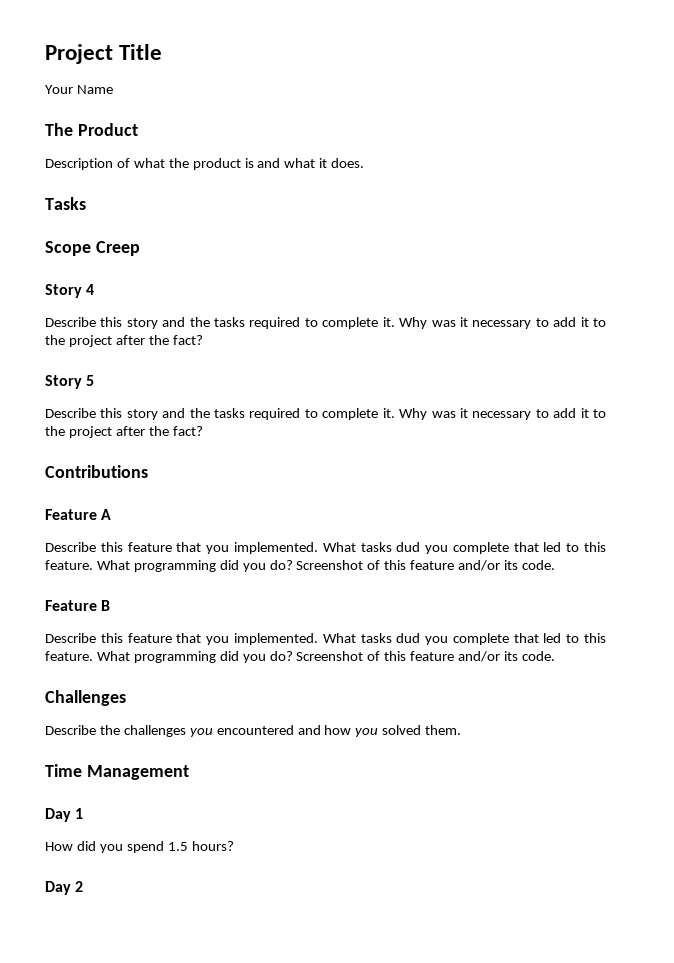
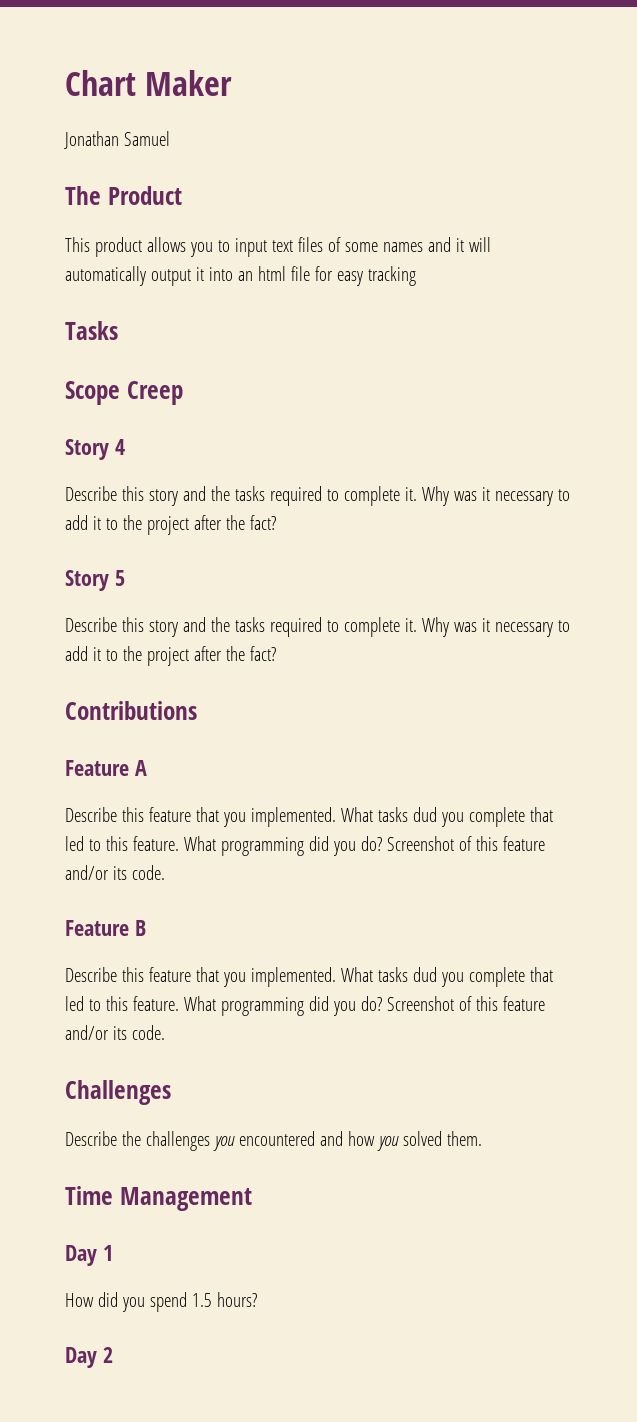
[45,44,163,64] [45,85,113,94] [45,123,138,136] [45,158,365,170] Project Title // Your Name // The Product // Description of what the product is and what it does. -> [65,70,233,96] [64,131,170,149] [65,186,182,205] [65,237,491,257] [65,266,416,286] Chart Maker // Jonathan Samuel // The Product // This product allows you to input text files of some names and it will automatically output it into an html file for easy tracking

